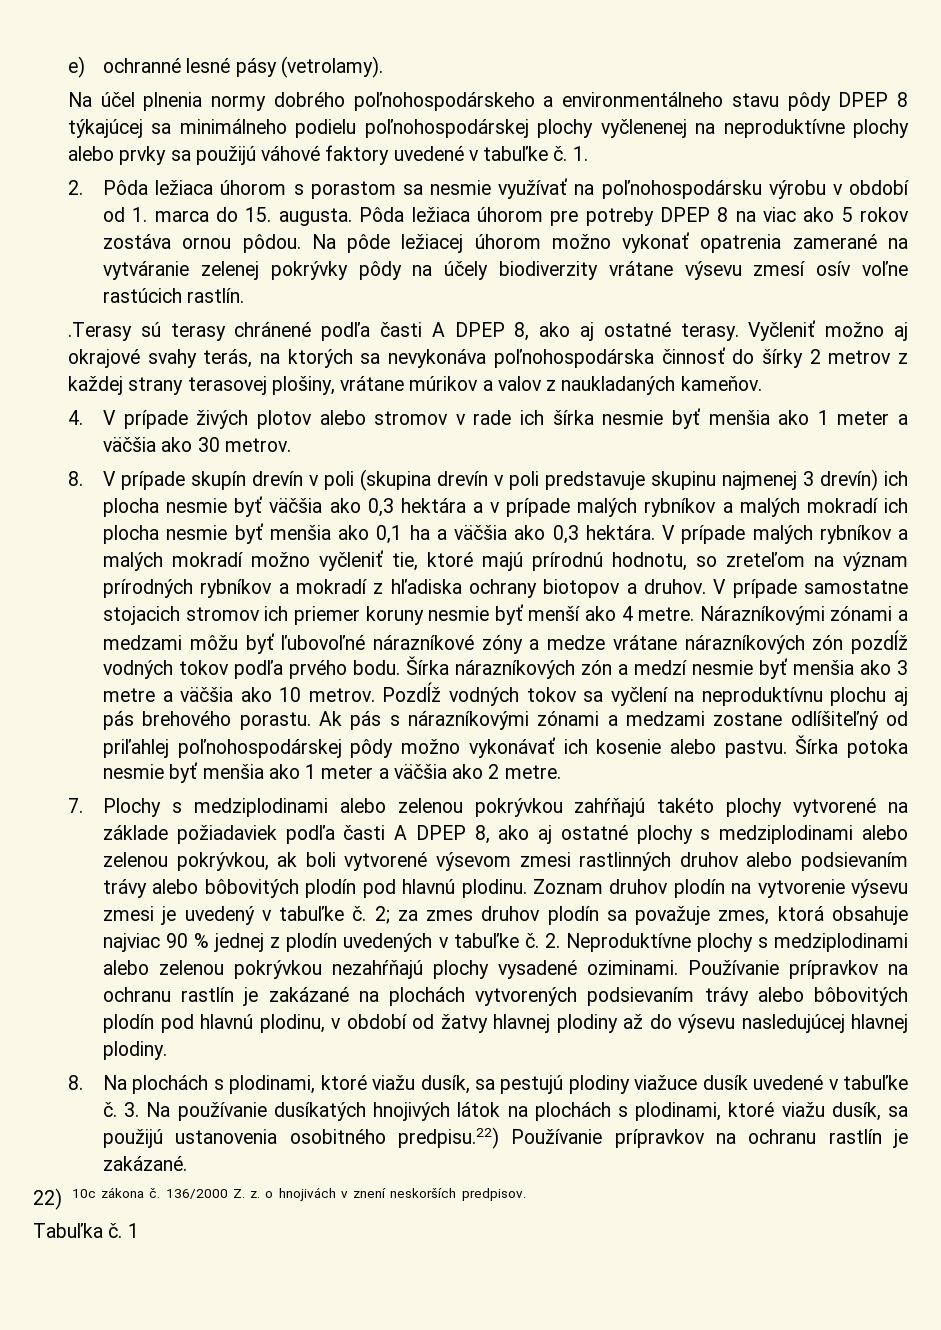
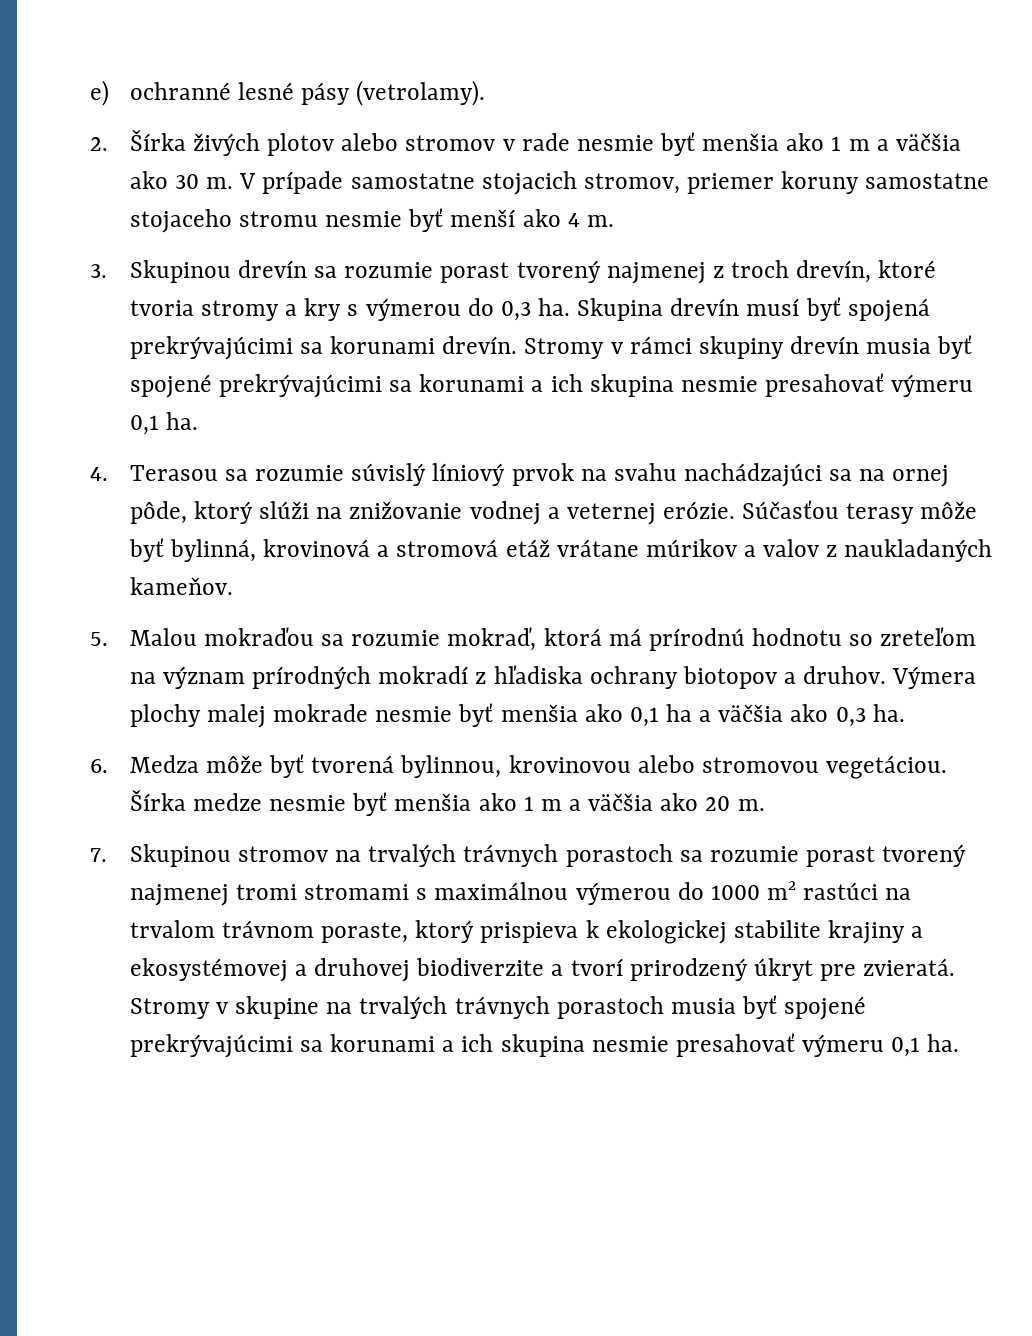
[68,92,909,111] [68,119,910,138] [68,145,588,165] [68,178,910,199] [103,207,909,226] [103,232,908,253] [103,261,909,280] [103,288,245,303] [68,320,908,341] [68,347,909,368] [68,376,335,395] Na účel plnenia normy dobrého poľnohospodárskeho a environmentálneho stavu pôdy DPEP 8 týkajúcej sa minimálneho podielu poľnohospodárskej plochy vyčlenenej na neproduktívne plochy alebo prvky sa použijú váhové faktory uvedené v tabuľke č. 1. // 2. Pôda ležiaca úhorom s porastom sa nesmie využívať na poľnohospodársku výrobu v období od 1. marca do 15. augusta. Pôda ležiaca úhorom pre potreby DPEP 8 na viac ako 5 rokov zostáva ornou pôdou. Na pôde ležiacej úhorom možno vykonať opatrenia zamerané na vytváranie zelenej pokrývky pôdy na účely biodiverzity vrátane výsevu zmesí osív voľne rastúcich rastlín. // .Terasy sú terasy chránené podľa časti A DPEP 8, ako aj ostatné terasy. Vyčleniť možno aj okrajové svahy terás, na ktorých sa nevykonáva poľnohospodárska činnosť do šírky 2 metrov z každej strany terasovej plošiny, -> [89,129,961,156] [129,171,990,195] [129,208,614,233] [89,260,937,284] [129,297,930,322] [129,335,973,360] [129,373,974,398] [129,412,198,435] [89,463,950,487] [129,500,978,525] [128,538,550,562] 2. Šírka živých plotov alebo stromov v rade nesmie byť menšia ako 1 m a väčšia ako 30 m. V prípade samostatne stojacich stromov, priemer koruny samostatne stojaceho stromu nesmie byť menší ako 4 m. // 3. Skupinou drevín sa rozumie porast tvorený najmenej z troch drevín, ktoré tvoria stromy a kry s výmerou do 0,3 ha. Skupina drevín musí byť spojená prekrývajúcimi sa korunami drevín. Stromy v rámci skupiny drevín musia byť spojené prekrývajúcimi sa korunami a ich skupina nesmie presahovať výmeru 0,1 ha. // 4. Terasou sa rozumie súvislý líniový prvok na svahu nachádzajúci sa na ornej pôde, ktorý slúži na znižovanie vodnej a veternej erózie. Súčasťou terasy môže byť bylinná, krovinová a stromová etáž
[68,408,908,429] [103,437,291,452] [68,469,908,491] [103,496,908,517] [103,525,160,544] 4. V prípade živých plotov alebo stromov v rade ich šírka nesmie byť menšia ako 1 meter a väčšia ako 30 metrov. // 8. V prípade skupín drevín v poli (skupina drevín v poli predstavuje skupinu najmenej 3 drevín) ich plocha nesmie byť väčšia ako 0,3 hektára a v prípade malých rybníkov a malých mokradí ich plocha -> [89,627,977,651] [129,665,977,689] [129,704,369,728] 5. Malou mokraďou sa rozumie mokraď, ktorá má prírodnú hodnotu so zreteľom na význam prírodných mokradí z hľadiska ochrany biotopov a druhov. Výmera plochy malej mokrade
[585,525,908,544] [103,550,908,571] [103,579,908,598] [103,604,908,625] [103,630,908,654] [103,656,909,679] [103,682,909,706] [103,711,908,730] [103,735,908,758] [103,762,561,783] hektára. V prípade malých rybníkov a malých mokradí možno vyčleniť tie, ktoré majú prírodnú hodnotu, so zreteľom na význam prírodných rybníkov a mokradí z hľadiska ochrany biotopov a druhov. V prípade samostatne stojacich stromov ich priemer koruny nesmie byť menší ako 4 metre. Nárazníkovými zónami a medzami môžu byť ľubovoľné nárazníkové zóny a medze vrátane nárazníkových zón pozdĺž vodných tokov podľa prvého bodu. Šírka nárazníkových zón a medzí nesmie byť menšia ako 3 metre a väčšia ako 10 metrov. Pozdĺž vodných tokov sa vyčlení na neproduktívnu plochu aj pás brehového porastu. Ak pás s nárazníkovými zónami a medzami zostane odlíšiteľný od priľahlej poľnohospodárskej pôdy možno vykonávať ich kosenie alebo pastvu. Šírka potoka nesmie byť menšia ako 1 meter a väčšia ako 2 metre. -> [872,704,905,722] [89,754,947,779] [129,789,765,816] ha. // 6. Medza môže byť tvorená bylinnou, krovinovou alebo stromovou vegetáciou. Šírka medze nesmie byť menšia ako 1 m a väčšia ako 20 m.
[103,798,908,817] [103,825,909,844] [103,852,909,871] [103,879,909,898] [103,906,908,925] [103,933,908,952] [103,960,908,979] [103,987,908,1006] [103,1014,909,1033] [103,1041,168,1060] [68,1075,908,1094] [103,1102,908,1121] [103,1127,909,1149] [103,1156,188,1171] [33,1187,526,1210] [33,1223,139,1238] Plochy s medziplodinami alebo zelenou pokrývkou zahŕňajú takéto plochy vytvorené na základe požiadaviek podľa časti A DPEP 8, ako aj ostatné plochy s medziplodinami alebo zelenou pokrývkou, ak boli vytvorené výsevom zmesi rastlinných druhov alebo podsievaním trávy alebo bôbovitých plodín pod hlavnú plodinu. Zoznam druhov plodín na vytvorenie výsevu zmesi je uvedený v tabuľke č. 2; za zmes druhov plodín sa považuje zmes, ktorá obsahuje najviac 90 % jednej z plodín uvedených v tabuľke č. 2. Neproduktívne plochy s medziplodinami alebo zelenou pokrývkou nezahŕňajú plochy vysadené oziminami. Používanie prípravkov na ochranu rastlín je zakázané na plochách vytvorených podsievaním trávy alebo bôbovitých plodín pod hlavnú plodinu, v období od žatvy hlavnej plodiny až do výsevu nasledujúcej hlavnej plodiny. // 8. Na plochách s plodinami, ktoré viažu dusík, sa pestujú plodiny viažuce dusík uvedené v tabuľke č. 3. Na používanie dusíkatých hnojivých látok na plochách s plodinami, ktoré viažu dusík, sa použijú ustanovenia osobitného predpisu.22) Používanie prípravkov na ochranu rastlín je zakázané. // 22) 10c zákona č. 136/2000 Z. z. o hnojivách v znení neskorších predpisov. // Tabuľka č. 1 -> [129,844,967,867] [129,881,912,906] [129,920,924,944] [129,958,956,982] [129,995,867,1020] [129,1033,960,1058] Skupinou stromov na trvalých trávnych porastoch sa rozumie porast tvorený najmenej tromi stromami s maximálnou výmerou do 1000 m2 rastúci na trvalom trávnom poraste, ktorý prispieva k ekologickej stabilite krajiny a ekosystémovej a druhovej biodiverzite a tvorí prirodzený úkryt pre zvieratá. Stromy v skupine na trvalých trávnych porastoch musia byť spojené prekrývajúcimi sa korunami a ich skupina nesmie presahovať výmeru 0,1 ha.

